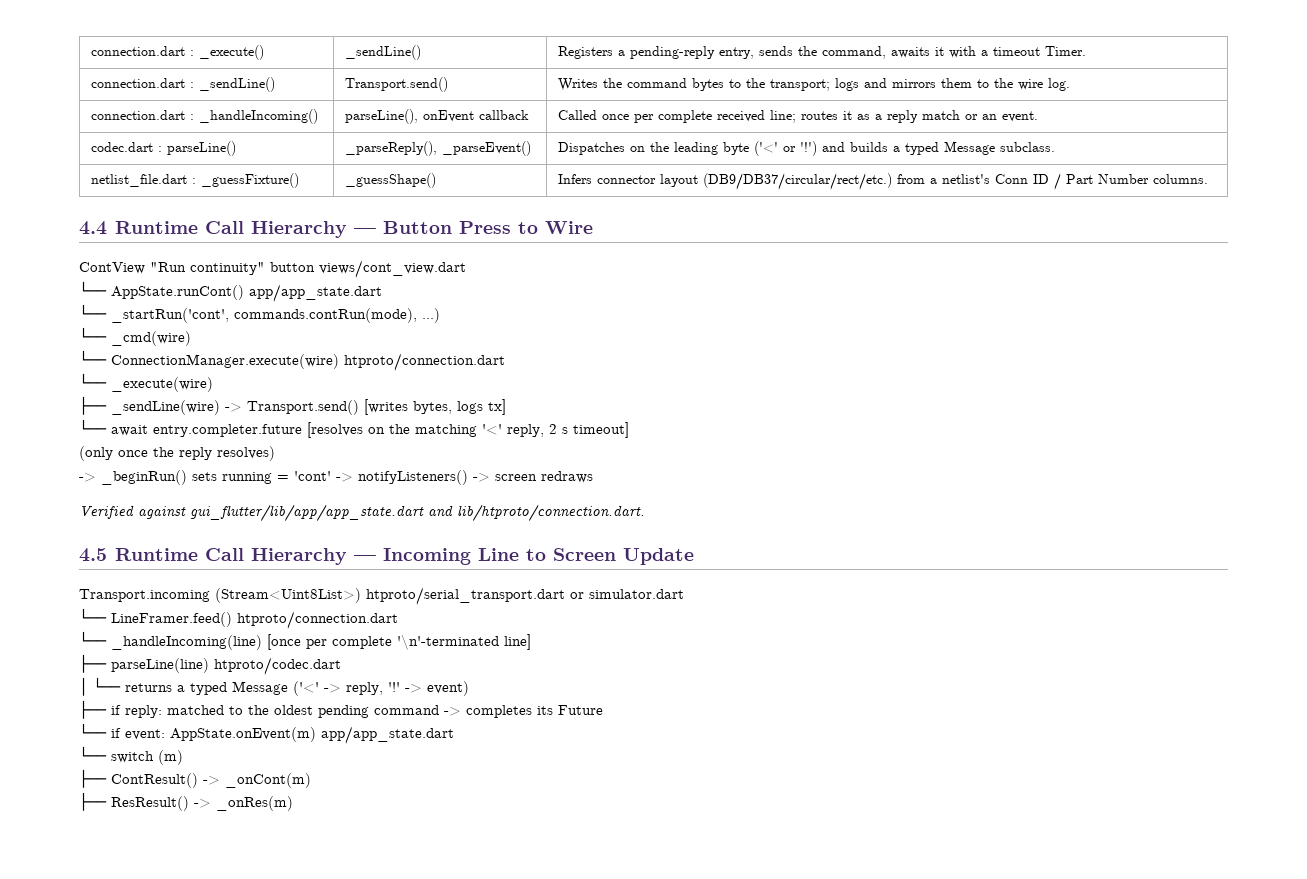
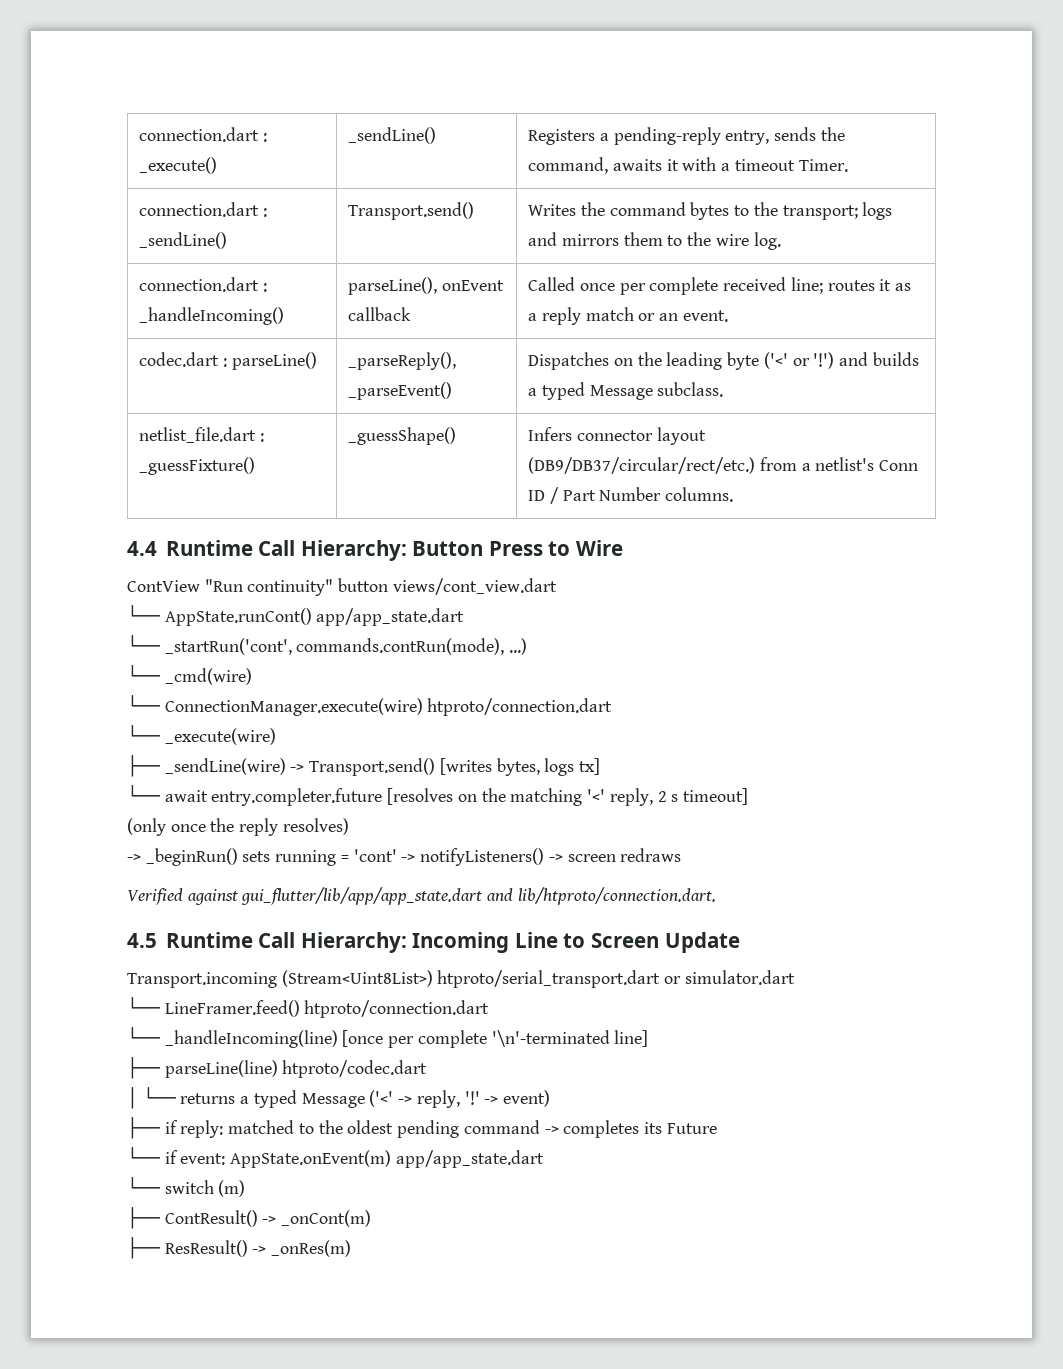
[250,221,376,238] Hierarchy — -> [300,540,407,561] Hierarchy:
[250,548,376,565] Hierarchy — -> [300,932,407,953] Hierarchy:

